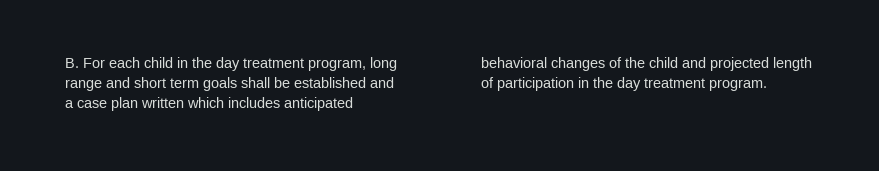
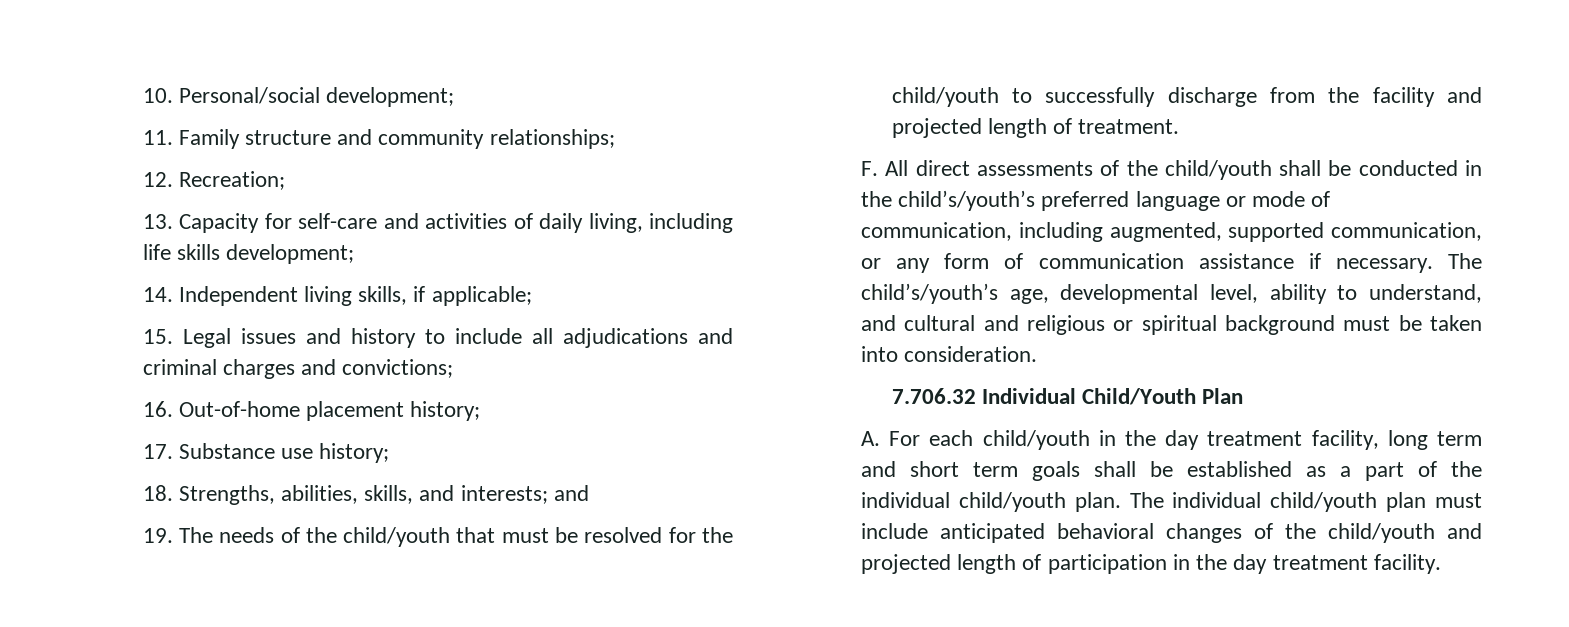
[64,58,79,68] B. -> [142,87,454,107] [142,129,615,149] [142,171,285,190] [142,213,733,233] [142,244,354,264] [142,286,532,306] [142,328,733,348] [142,359,454,379] [142,401,481,421] [142,443,390,463] [142,485,589,505] [142,527,734,547] [891,87,1482,107] [891,118,1180,138] [861,160,1482,180] [861,190,1331,211] [861,222,1482,242] [861,253,1482,273] [861,283,1482,304] [861,315,1482,335] [861,346,1038,362] [891,388,1244,405] [861,431,881,446] 10. Personal/social development; // 11. Family structure and community relationships; // 12. Recreation; // 13. Capacity for self-care and activities of daily living, including life skills development; // 14. Independent living skills, if applicable; // 15. Legal issues and history to include all adjudications and criminal charges and convictions; // 16. Out-of-home placement history; // 17. Substance use history; // 18. Strengths, abilities, skills, and interests; and // 19. The needs of the child/youth that must be resolved for the child/youth to successfully discharge from the facility and projected length of treatment. // F. All direct assessments of the child/youth shall be conducted in the child’s/youth’s preferred language or mode of communication, including augmented, supported communication, or any form of communication assistance if necessary. The child’s/youth’s age, developmental level, ability to understand, and cultural and religious or spiritual background must be taken into consideration. // 7.706.32 Individual Child/Youth Plan // A.
[143,57,397,71] [64,79,102,91] child in the day treatment program, long range -> [982,430,1482,450] child/youth in the day treatment facility, long term
[369,77,394,88] [64,97,280,111] and a case plan written which includes -> [1306,461,1482,481] [861,492,1482,512] [861,523,929,539] as a part of the individual child/youth plan. The individual child/youth plan must include
[648,57,678,68] child -> [1328,523,1436,543] child/youth
[708,79,767,91] program. -> [1373,554,1441,574] facility.

